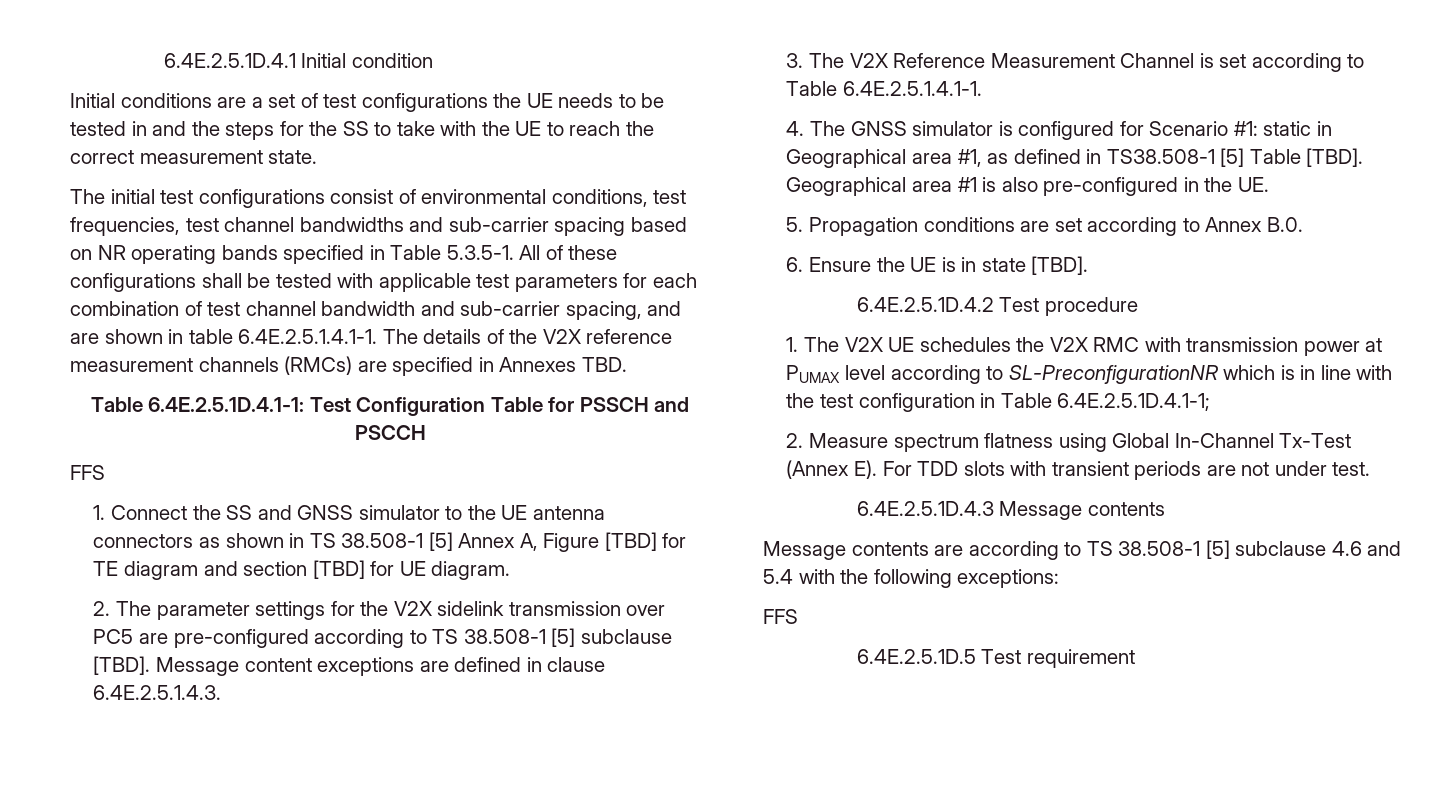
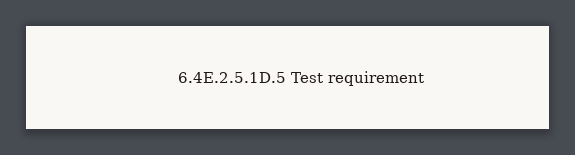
[163,53,433,68] [70,93,665,112] [70,121,655,140] [70,150,318,164] [70,189,687,208] [70,217,687,236] [70,245,618,264] [70,273,697,292] [70,301,682,320] [70,329,673,344] [70,356,627,376] [90,397,690,416] [354,425,426,440] [70,465,105,480] [93,505,605,520] [93,532,687,552] [93,560,511,580] [93,601,666,620] [93,628,672,648] [93,656,606,676] [93,685,222,700] [786,53,1365,72] [786,81,982,96] [786,121,1332,140] [786,148,1364,168] [786,177,1269,196] [786,217,1303,236] [786,256,1089,275] [856,297,1138,316] [786,337,1383,356] [786,365,1393,384] [786,393,1211,412] [786,433,1352,452] [786,460,1371,480] [856,501,1165,520] [763,540,1402,560] [763,569,1060,588] [763,609,798,624] 6.4E.2.5.1D.4.1 Initial condition // Initial conditions are a set of test configurations the UE needs to be tested in and the steps for the SS to take with the UE to reach the correct measurement state. // The initial test configurations consist of environmental conditions, test frequencies, test channel bandwidths and sub-carrier spacing based on NR operating bands specified in Table 5.3.5-1. All of these configurations shall be tested with applicable test parameters for each combination of test channel bandwidth and sub-carrier spacing, and are shown in table 6.4E.2.5.1.4.1-1. The details of the V2X reference measurement channels (RMCs) are specified in Annexes TBD. // Table 6.4E.2.5.1D.4.1-1: Test Configuration Table for PSSCH and PSCCH // FFS // 1. Connect the SS and GNSS simulator to the UE antenna connectors as shown in TS 38.508-1 [5] Annex A, Figure [TBD] for TE diagram and section [TBD] for UE diagram. // 2. The parameter settings for the V2X sidelink transmission over PC5 are pre-configured according to TS 38.508-1 [5] subclause [TBD]. Message content exceptions are defined in clause 6.4E.2.5.1.4.3. // 3. The V2X Reference Measurement Channel is set according to Table 6.4E.2.5.1.4.1-1. // 4. The GNSS simulator is configured for Scenario #1: static in Geographical area #1, as defined in TS38.508-1 [5] Table [TBD]. Geographical area #1 is also pre-configured in the UE. // 5. Propagation conditions are set according to Annex B.0. // 6. Ensure the UE is in state [TBD]. // 6.4E.2.5.1D.4.2 Test procedure // 1. The V2X UE schedules the V2X RMC with transmission power at PUMAX level according to SL-PreconfigurationNR which is in line with the test configuration in Table 6.4E.2.5.1D.4.1-1; // 2. Measure spectrum flatness using Global In-Channel Tx-Test (Annex E). For TDD slots with transient periods are not under test. // 6.4E.2.5.1D.4.3 Message contents // Message contents are according to TS 38.508-1 [5] subclause 4.6 and 5.4 with the following exceptions: // FFS // -> (177, 77) none

